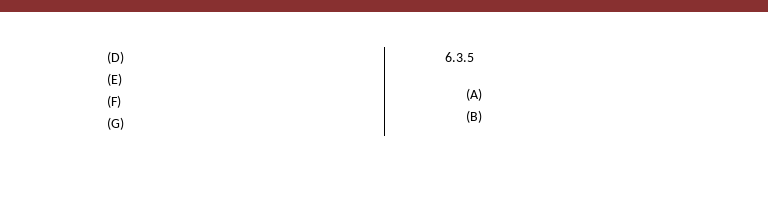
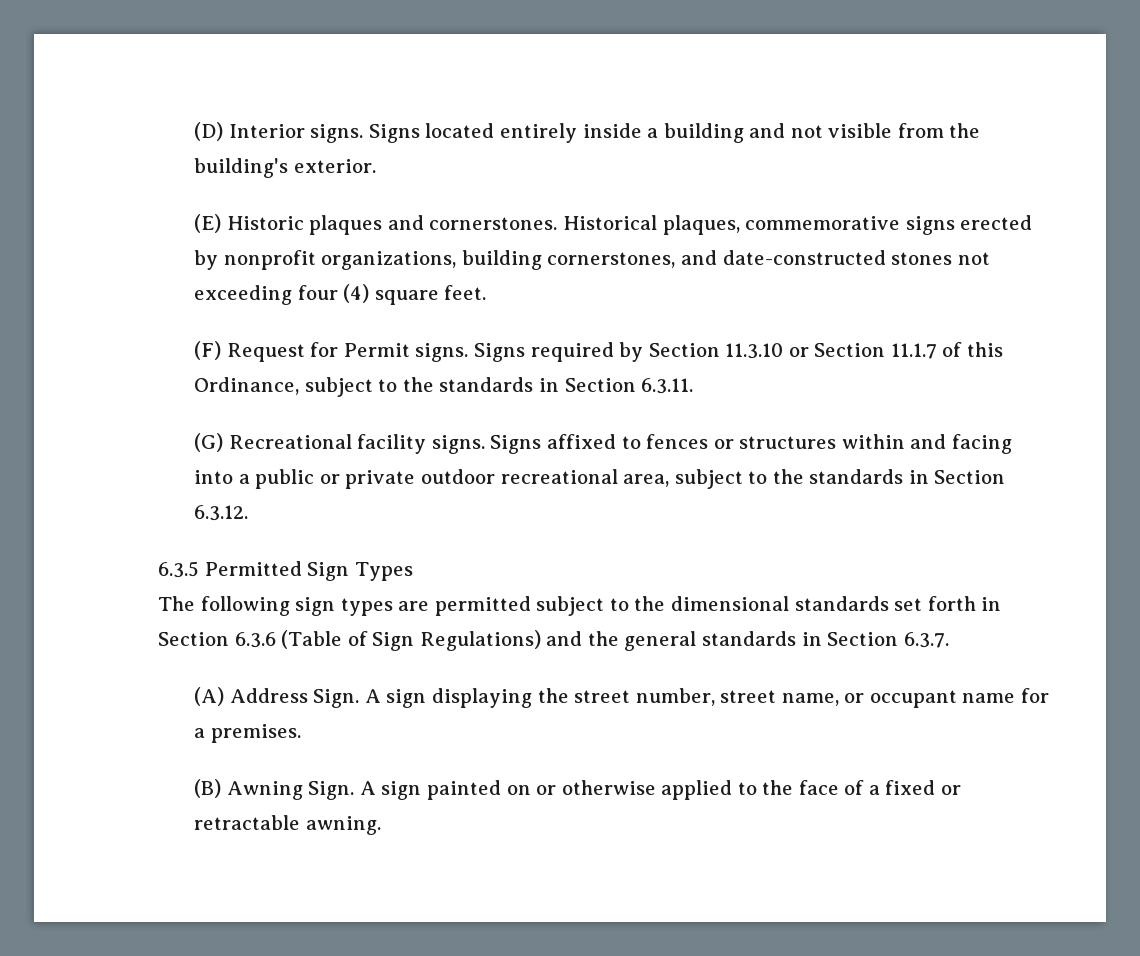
[106,73,122,86] [106,95,121,108] [106,117,124,130] [445,52,475,62] [465,88,482,101] [465,110,482,123] // (E) // (F) // (G) // 6.3.5 // (A) // (B) -> [228,123,981,143] [194,158,376,178] [194,214,1033,235] [194,250,990,270] [194,284,487,305] [194,341,1003,362] [194,377,694,397] [194,433,1012,454] [194,469,1006,489] [194,505,249,521] [158,561,413,581] [158,596,1002,616] [158,630,949,651] [194,687,1049,708] [194,724,301,743] [194,779,961,800] [194,815,381,835] Interior signs. Signs located entirely inside a building and not visible from the building's exterior. // (E) Historic plaques and cornerstones. Historical plaques, commemorative signs erected by nonprofit organizations, building cornerstones, and date-constructed stones not exceeding four (4) square feet. // (F) Request for Permit signs. Signs required by Section 11.3.10 or Section 11.1.7 of this Ordinance, subject to the standards in Section 6.3.11. // (G) Recreational facility signs. Signs affixed to fences or structures within and facing into a public or private outdoor recreational area, subject to the standards in Section 6.3.12. // 6.3.5 Permitted Sign Types // The following sign types are permitted subject to the dimensional standards set forth in Section 6.3.6 (Table of Sign Regulations) and the general standards in Section 6.3.7. // (A) Address Sign. A sign displaying the street number, street name, or occupant name for a premises. // (B) Awning Sign. A sign painted on or otherwise applied to the face of a fixed or retractable awning.

